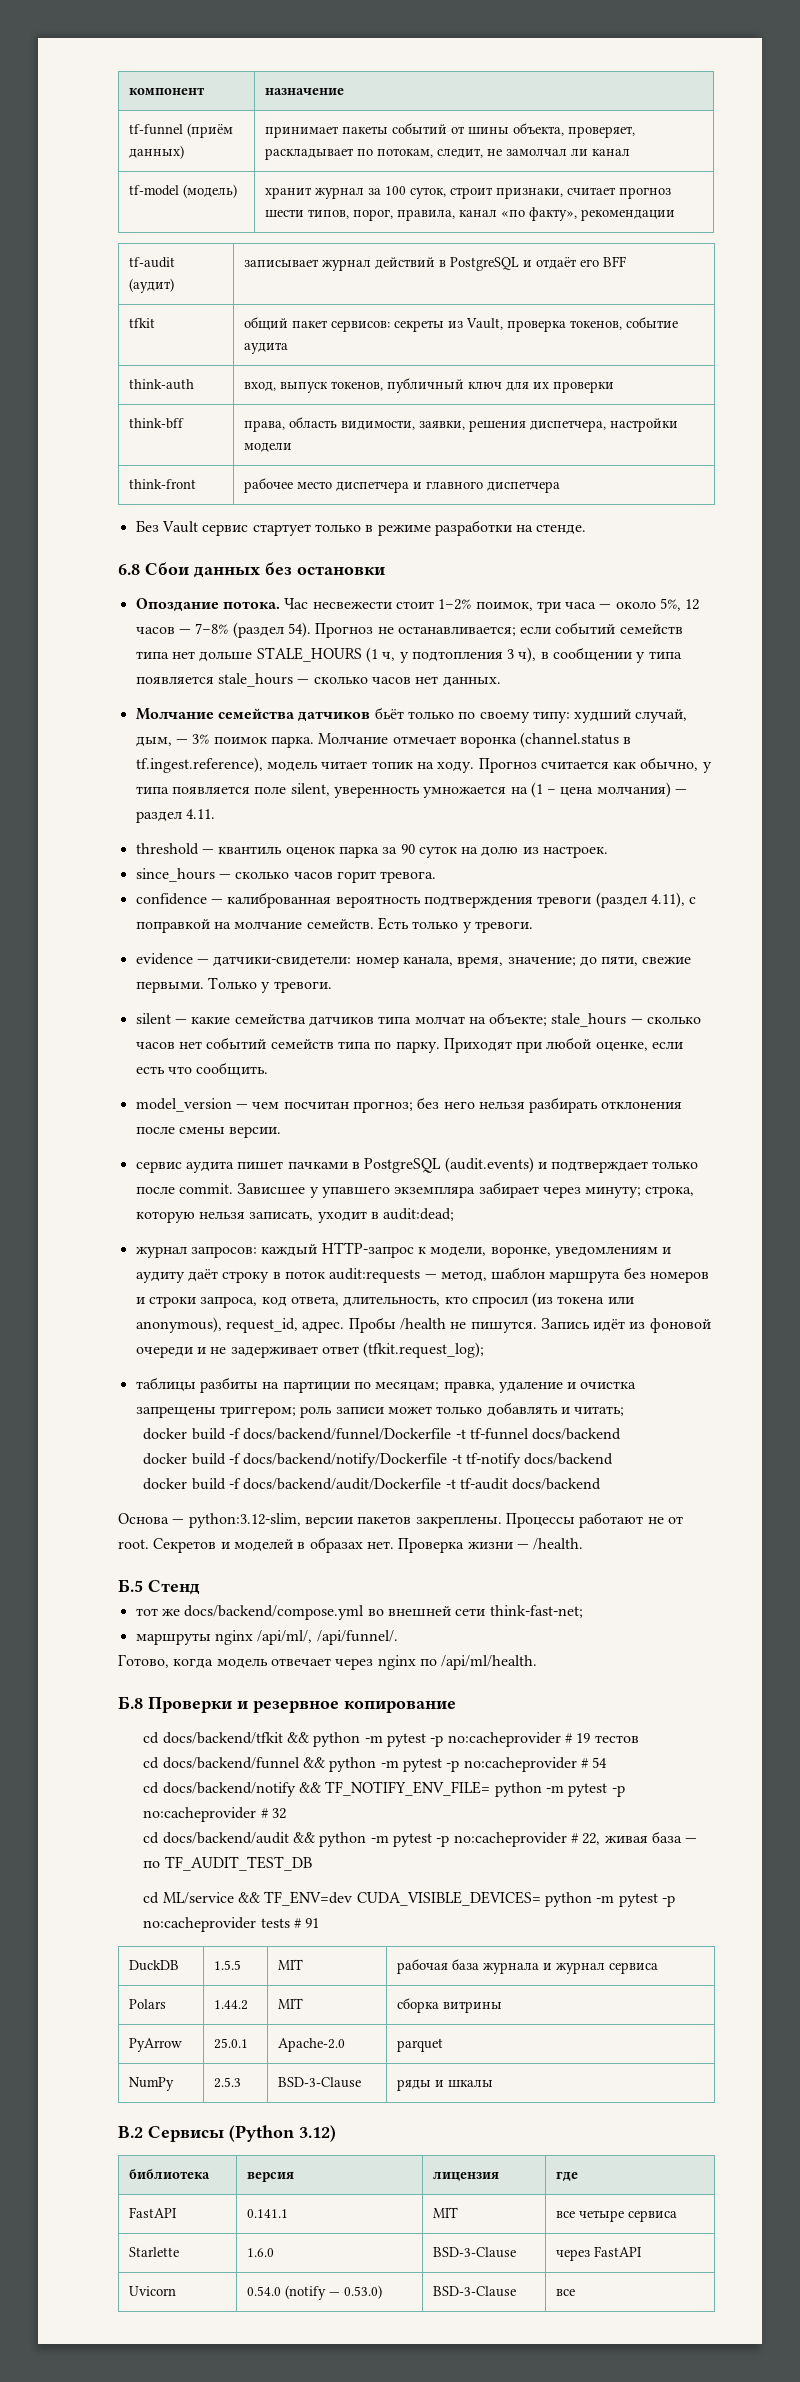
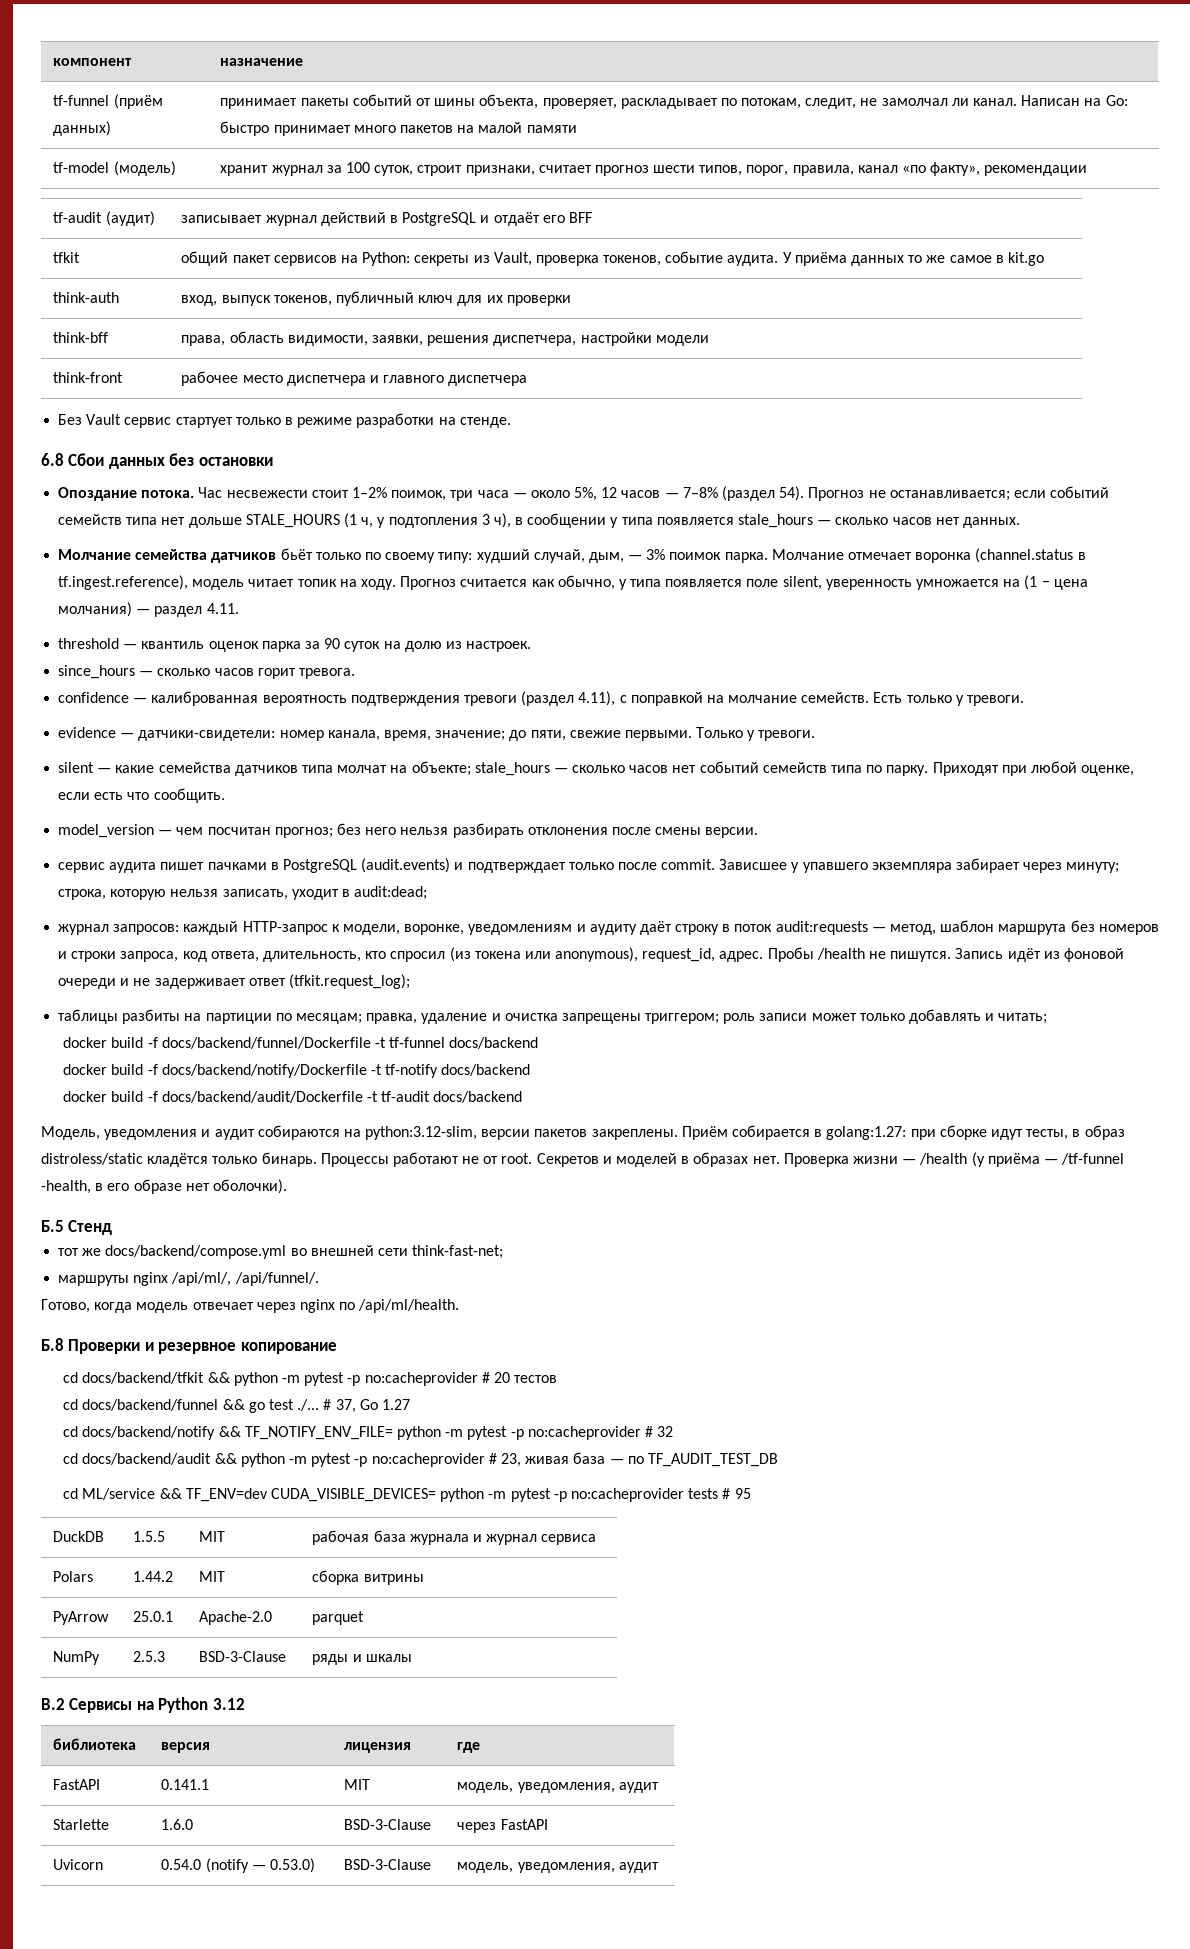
[591,149,630,156] канал -> [972,95,1128,106] [220,121,577,136] канал. Написан на Go: быстро принимает много пакетов на малой памяти
[330,320,390,332] сервисов: -> [273,252,411,266] сервисов на Python:
[243,342,288,354] аудита -> [727,252,1044,266] аудита. У приёма данных то же самое в kit.go
[118,1513,502,1528] Основа — python:3.12-slim, версии пакетов закреплены. -> [41,1125,1125,1140] [41,1152,317,1167] Модель, уведомления и аудит собираются на python:3.12-slim, версии пакетов закреплены. Приём собирается в golang:1.27: при сборке идут тесты, в образ distroless/static кладётся только бинарь.
[533,1538,584,1550] /health. -> [919,1152,1125,1167] [41,1179,287,1194] /health (у приёма — /tf-funnel -health, в его образе нет оболочки).
[576,1733,591,1743] 19 -> [493,1372,510,1383] 20
[329,1757,608,1772] python -m pytest -p no:cacheprovider # 54 -> [248,1399,410,1413] go test ./... # 37, Go 1.27
[582,1833,601,1845] 22, -> [500,1453,521,1467] 23,
[305,1918,320,1928] 91 -> [734,1488,751,1499] 95
[229,2125,336,2142] (Python 3.12) -> [136,1697,245,1713] на Python 3.12
[555,2210,677,2222] все четыре сервиса -> [457,1782,659,1793] модель, уведомления, аудит
[555,2289,575,2296] все -> [457,1862,659,1873] модель, уведомления, аудит

